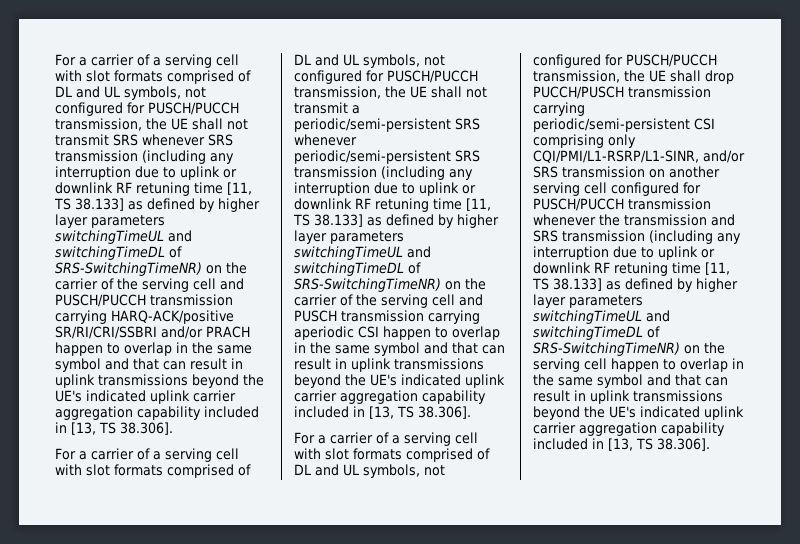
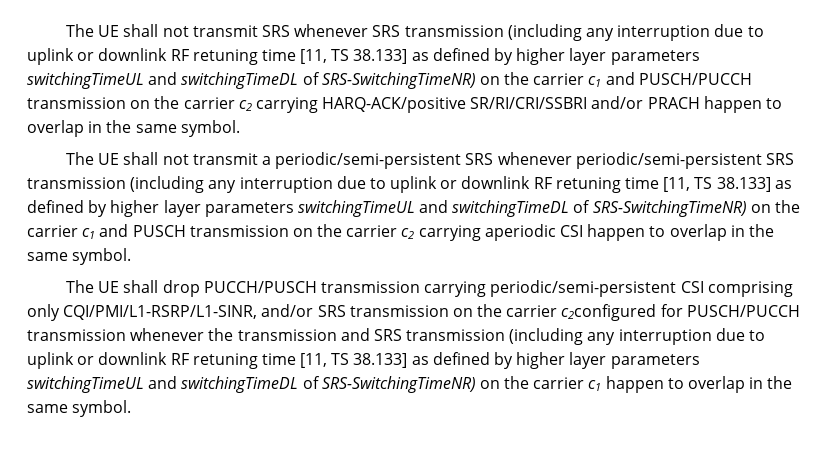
[55,54,239,68] [55,70,251,84] [55,86,206,100] [55,102,239,116] [55,118,167,131] For a carrier of a serving cell with slot formats comprised of DL and UL symbols, not configured for PUSCH/PUCCH transmission, the -> [66,24,95,37] The
[101,278,244,292] [55,294,233,307] of the serving cell and PUSCH/PUCCH transmission -> [588,72,752,87] [27,96,252,111] c1 and PUSCH/PUCCH transmission on the carrier c2
[55,358,243,372] [55,374,264,388] [55,390,236,404] [55,406,259,420] [55,422,173,435] [55,448,239,462] [55,464,251,478] [294,54,445,68] [294,70,478,84] [294,86,406,99] symbol and that can result in uplink transmissions beyond the UE's indicated uplink carrier aggregation capability included in [13, TS 38.306]. // For a carrier of a serving cell with slot formats comprised of DL and UL symbols, not configured for PUSCH/PUCCH transmission, the -> [180,120,240,137] [66,152,95,165] symbol. // The
[340,294,483,308] [294,310,424,322] of the serving cell and PUSCH transmission -> [82,224,415,239] c1 and PUSCH transmission on the carrier c2
[374,342,505,356] [294,358,484,372] [294,374,505,388] [294,390,486,404] [294,406,471,419] [294,432,478,446] [294,448,490,462] [294,464,445,478] [533,54,717,68] [533,70,645,83] symbol and that can result in uplink transmissions beyond the UE's indicated uplink carrier aggregation capability included in [13, TS 38.306]. // For a carrier of a serving cell with slot formats comprised of DL and UL symbols, not configured for PUSCH/PUCCH transmission, the -> [72,248,132,265] [66,280,95,293] symbol. // The
[669,166,720,178] [533,182,679,196] another serving cell configured -> [477,304,657,321] the carrier c2configured
[533,358,744,372] [533,374,728,388] [533,390,723,404] [533,406,744,420] [533,422,725,436] [533,438,710,451] serving cell happen to overlap in the same symbol and that can result in uplink transmissions beyond the UE's indicated uplink carrier aggregation capability included in [13, TS 38.306]. -> [533,376,793,393] [27,400,132,417] carrier c1 happen to overlap in the same symbol.

